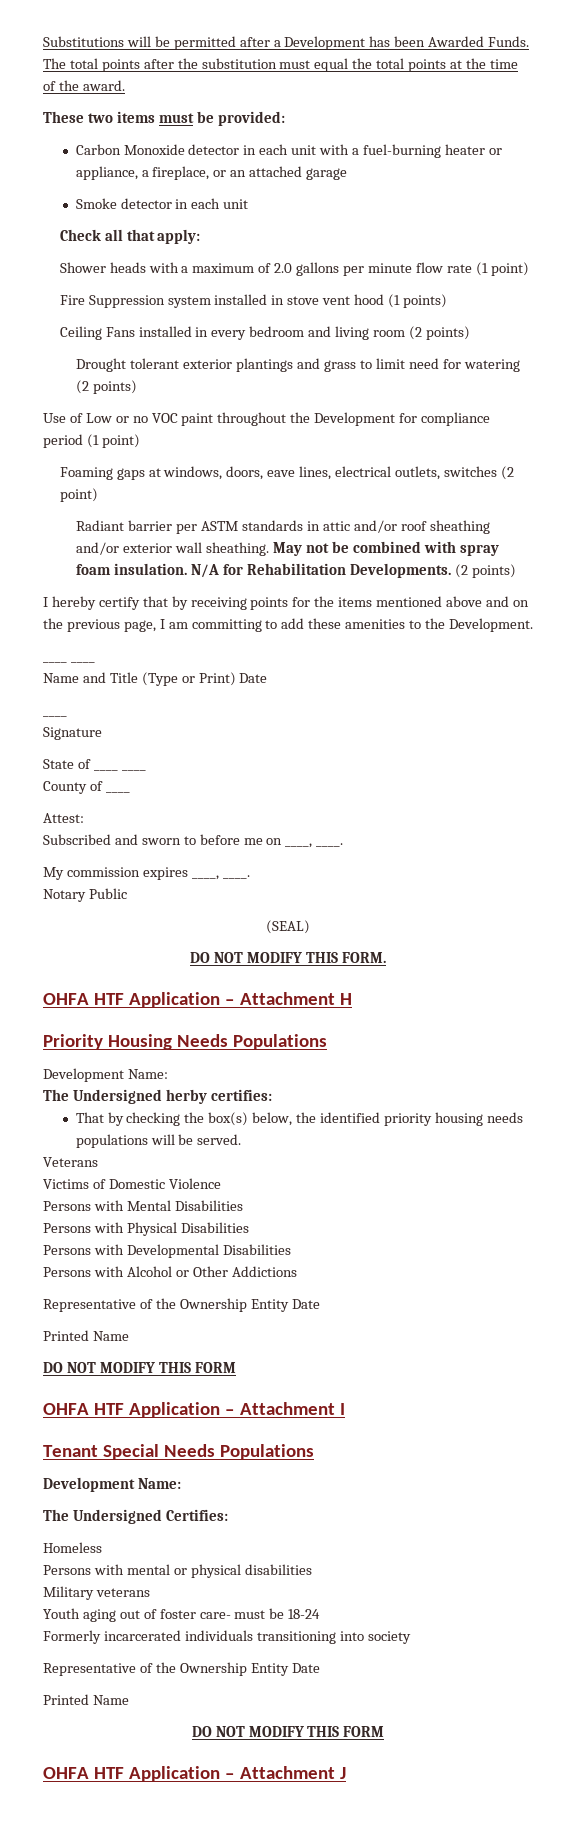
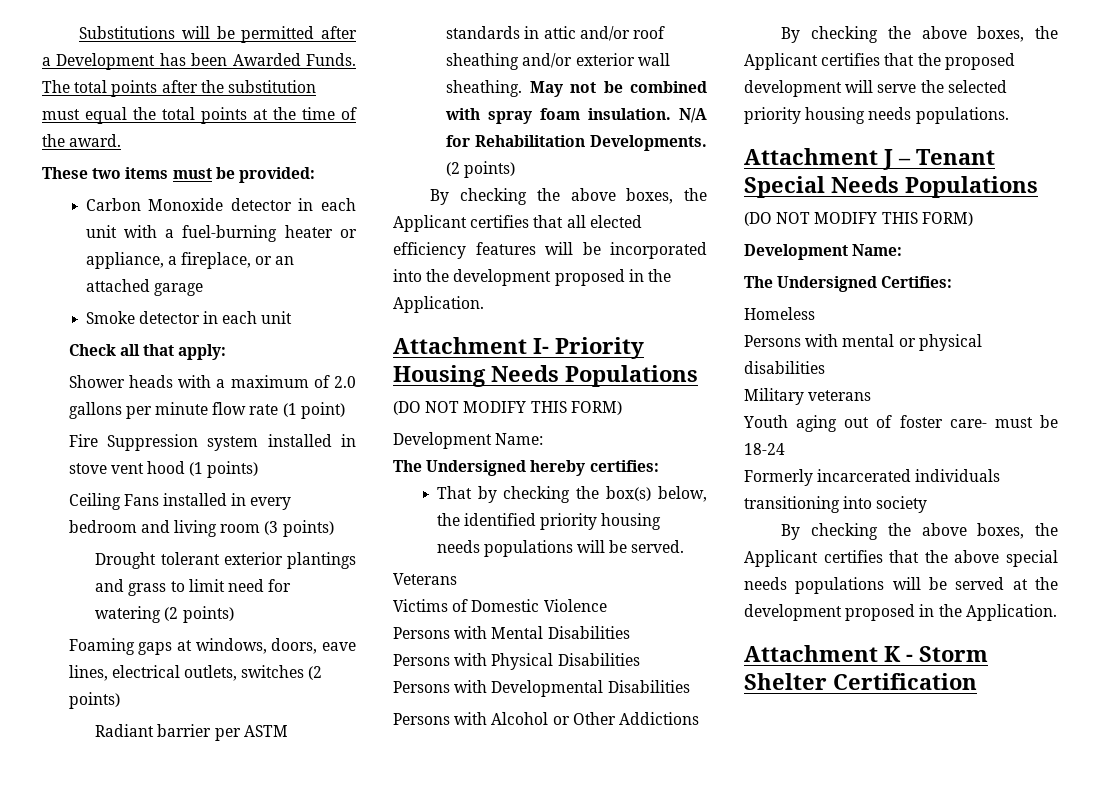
[408,326,422,340] (2 -> [264,521,279,535] (3
[43,412,491,426] [43,434,140,448] // Use of Low or no VOC paint throughout the Development for compliance period (1 point) -> (234, 614) none
[59,488,98,502] point) -> [68,692,120,709] points)
[43,596,529,610] [43,618,533,632] [43,661,95,663] [43,672,268,686] [43,715,67,717] [43,727,102,740] [43,759,91,769] [93,769,146,771] [43,781,103,794] [105,791,130,793] [43,813,84,823] [43,834,344,848] [43,867,250,880] [43,888,127,902] [266,920,310,934] [190,952,386,963] [43,992,352,1008] I hereby certify that by receiving points for the items mentioned above and on the previous page, I am committing to add these amenities to the Development. // ____ ____ // Name and Title (Type or Print) Date // ____ // Signature // State of ____ ____ // County of ____ // Attest: // Subscribed and sworn to before me on ____, ____. // My commission expires ____, ____. // Notary Public // (SEAL) // DO NOT MODIFY THIS FORM. // OHFA HTF Application – Attachment H // -> [430,188,707,205] [393,215,642,232] [393,242,707,259] [393,269,671,286] [393,296,484,313] [393,337,549,354] By checking the above boxes, the Applicant certifies that all elected efficiency features will be incorporated into the development proposed in the Application. // Attachment I-
[43,1068,168,1082] [43,1089,207,1104] // Development Name: // The Undersigned herby -> [393,401,622,415] [393,432,544,449] [393,460,586,476] // (DO NOT MODIFY THIS FORM) // Development Name: // The Undersigned hereby
[43,1298,320,1312] [43,1330,129,1341] [43,1362,236,1373] [43,1402,345,1418] Representative of the Ownership Entity Date // Printed Name // DO NOT MODIFY THIS FORM // OHFA HTF Application – Attachment I // -> [781,26,1058,43] [744,53,1015,70] [744,80,1007,97] [744,107,1009,124] [744,148,911,170] By checking the above boxes, the Applicant certifies that the proposed development will serve the selected priority housing needs populations. // Attachment J –
(315, 1452) none -> [744,212,973,226] // (DO NOT MODIFY THIS FORM)
[43,1662,320,1676] [43,1694,129,1705] [191,1726,385,1737] [43,1766,346,1782] Representative of the Ownership Entity Date // Printed Name // DO NOT MODIFY THIS FORM // OHFA HTF Application – Attachment J -> [781,523,1058,540] [744,550,1058,567] [744,577,1058,594] [744,604,1057,621] [744,645,988,662] [744,673,977,690] By checking the above boxes, the Applicant certifies that the above special needs populations will be served at the development proposed in the Application. // Attachment K - Storm Shelter Certification

